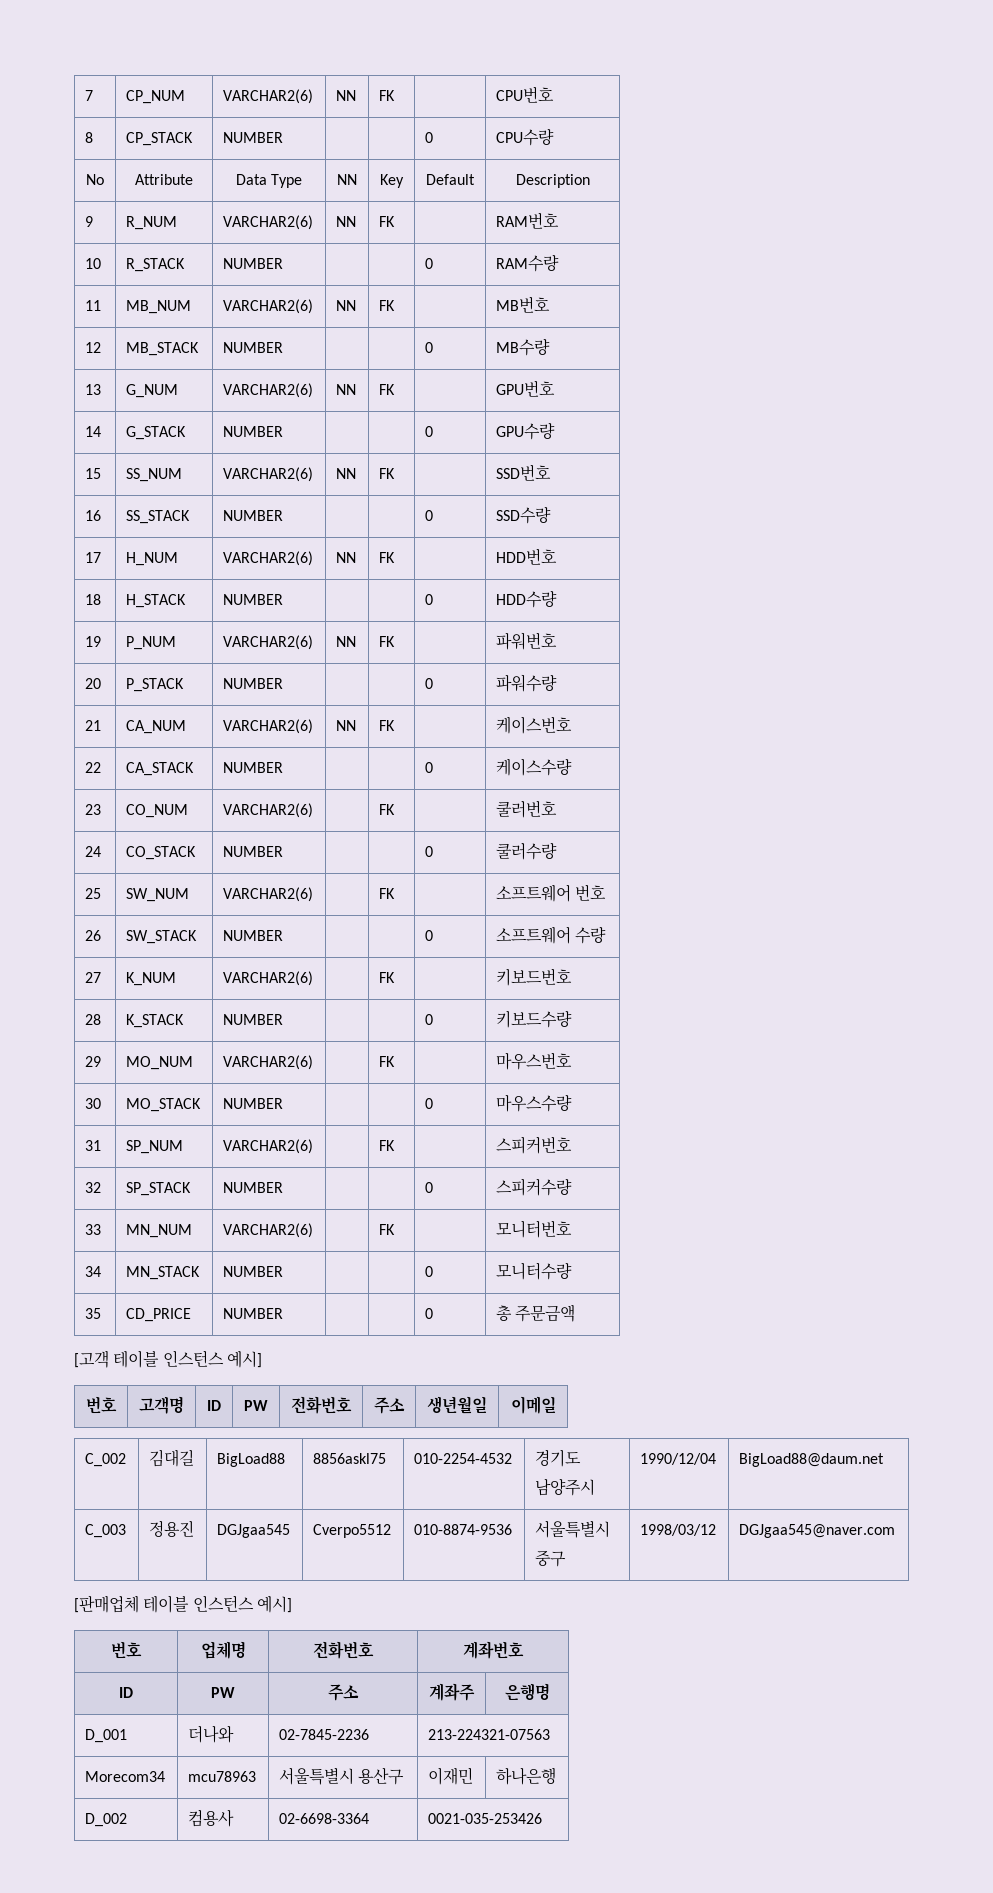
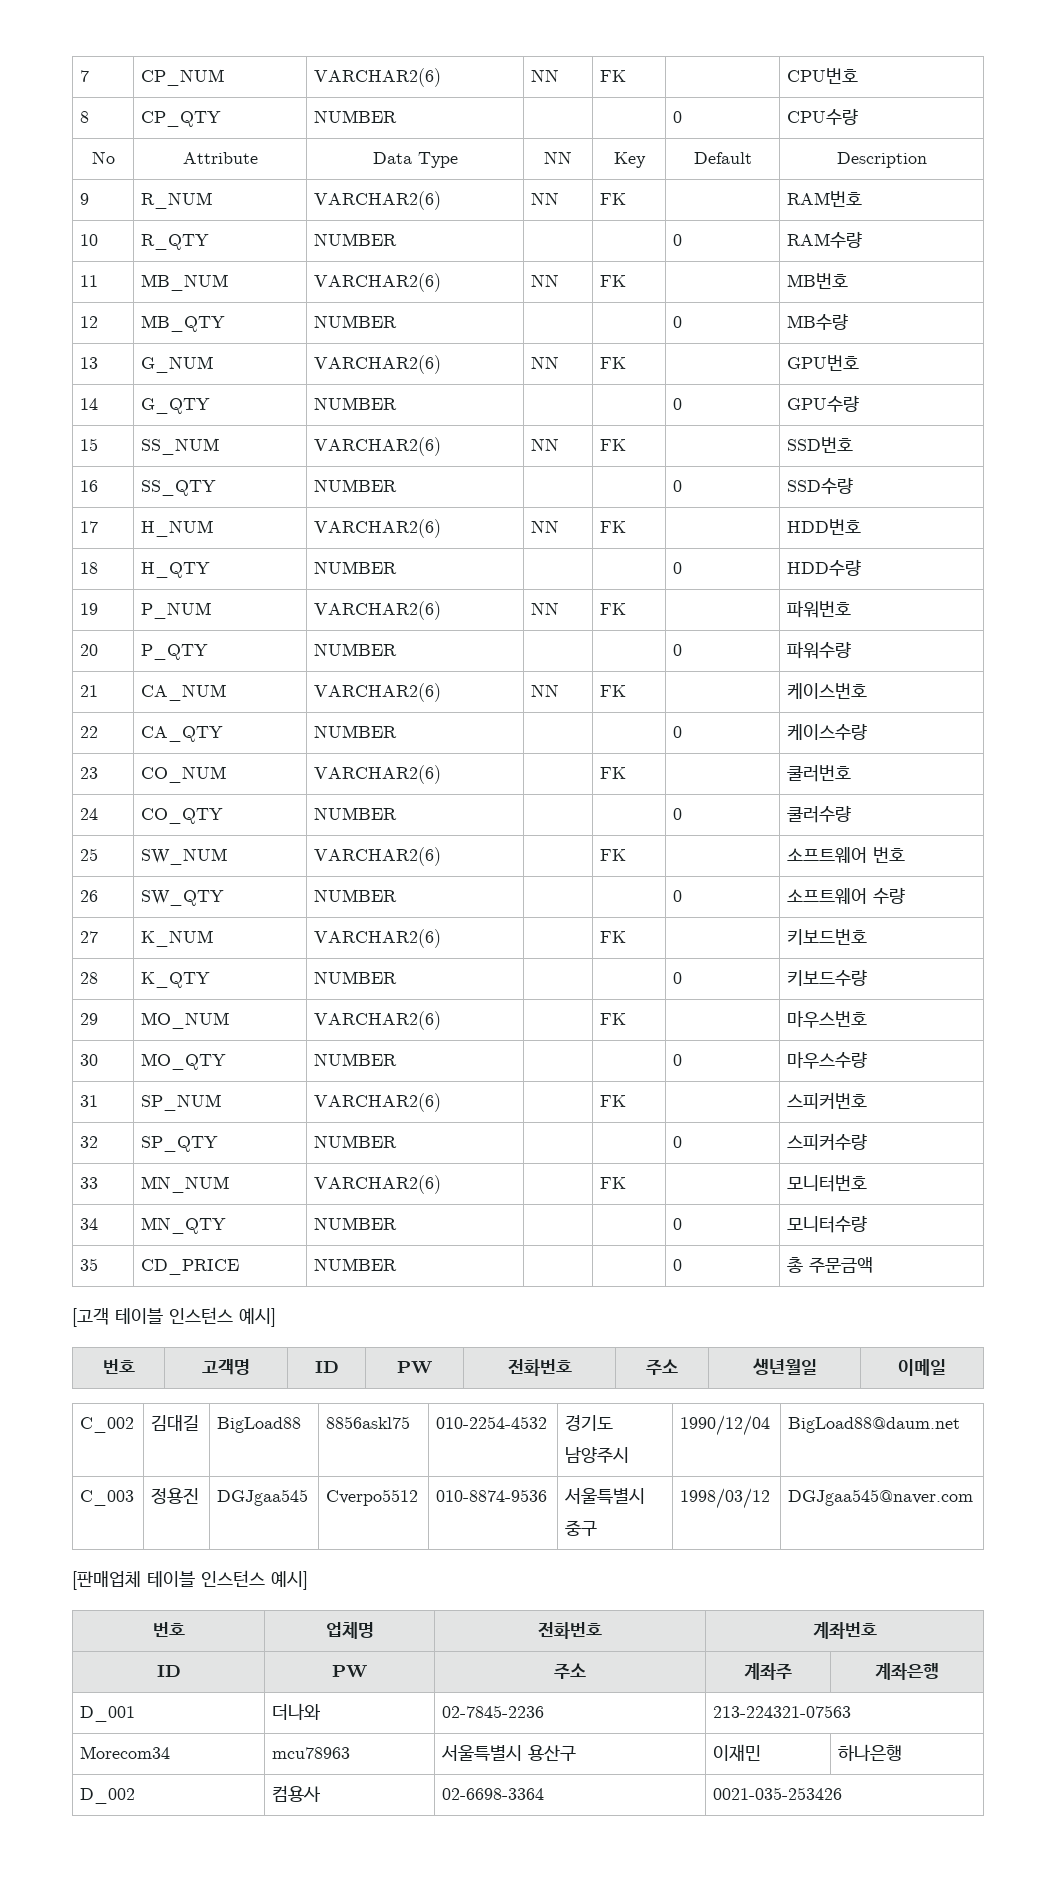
[126,132,194,146] CP_STACK -> [141,111,222,127] CP_QTY
[126,258,186,272] R_STACK -> [141,234,210,250] R_QTY
[126,342,200,356] MB_STACK -> [141,315,226,332] MB_QTY
[126,426,187,440] G_STACK -> [141,398,211,414] G_QTY
[126,510,191,524] SS_STACK -> [141,480,217,496] SS_QTY
[126,594,187,608] H_STACK -> [141,562,211,578] H_QTY
[126,678,185,692] P_STACK -> [141,644,209,660] P_QTY
[126,762,195,776] CA_STACK -> [141,726,224,742] CA_QTY
[126,846,197,860] CO_STACK -> [141,808,224,824] CO_QTY
[126,930,198,944] SW_STACK -> [141,890,225,906] SW_QTY
[126,1014,185,1028] K_STACK -> [141,972,211,988] K_QTY
[126,1098,202,1112] MO_STACK -> [141,1053,227,1070] MO_QTY
[126,1182,192,1196] SP_STACK -> [141,1136,219,1152] SP_QTY
[126,1266,201,1280] MN_STACK -> [141,1217,227,1234] MN_QTY
[504,1683,550,1700] 은행명 -> [875,1663,939,1680] 계좌은행

